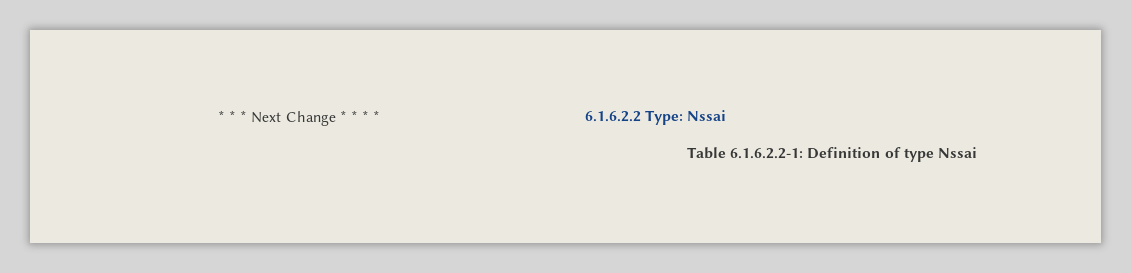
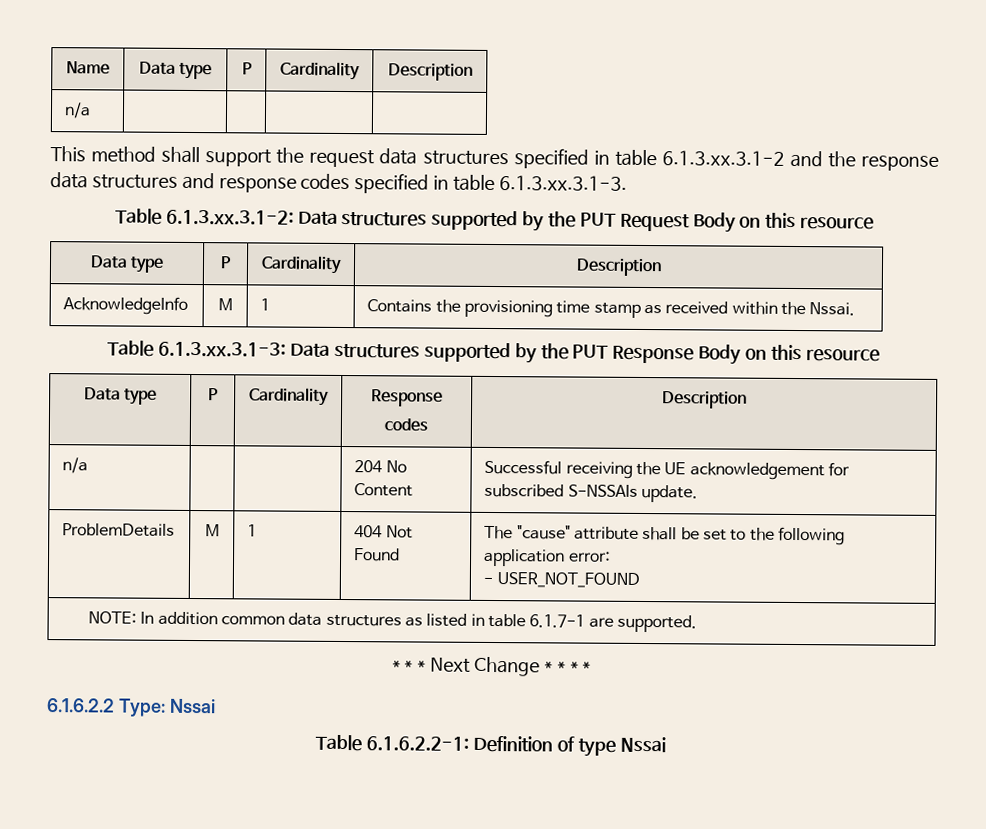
(217, 116) none -> [66,61,110,75] [138,61,213,80] [241,62,253,75] [280,61,360,81] [387,63,473,81] [64,102,92,119] [50,146,939,171] [50,172,627,194] [114,208,875,233] [89,255,165,273] [220,256,232,269] [261,255,342,274] [575,258,662,277] [63,296,189,315] [217,298,233,311] [260,298,271,311] [367,299,856,318] [107,340,880,365] [83,387,158,405] [208,388,219,401] [249,387,329,406] [371,389,443,407] [384,418,428,432] [662,391,747,409] [62,457,89,474] [354,460,407,473] [354,483,414,497] [484,459,850,481] [484,483,698,503] [62,523,176,537] [204,524,220,537] [247,524,258,537] [354,525,413,539] [354,548,401,562] [484,525,845,546] [483,548,611,567] [483,572,640,588] [88,611,697,633] Name | Data type | P | Cardinality | Description // n/a | | | | // This method shall support the request data structures specified in table 6.1.3.xx.3.1-2 and the response data structures and response codes specified in table 6.1.3.xx.3.1-3. // Table 6.1.3.xx.3.1-2: Data structures supported by the PUT Request Body on this resource // Data type | P | Cardinality | Description // AcknowledgeInfo | M | 1 | Contains the provisioning time stamp as received within the Nssai. // Table 6.1.3.xx.3.1-3: Data structures supported by the PUT Response Body on this resource // Data type | P | Cardinality | Response // codes | Description // n/a | | | 204 No Content | Successful receiving the UE acknowledgement for subscribed S-NSSAIs update. // ProblemDetails | M | 1 | 404 Not Found | The "cause" attribute shall be set to the following application error: // - USER_NOT_FOUND // NOTE: In addition common data structures as listed in table 6.1.7-1 are supported. //

